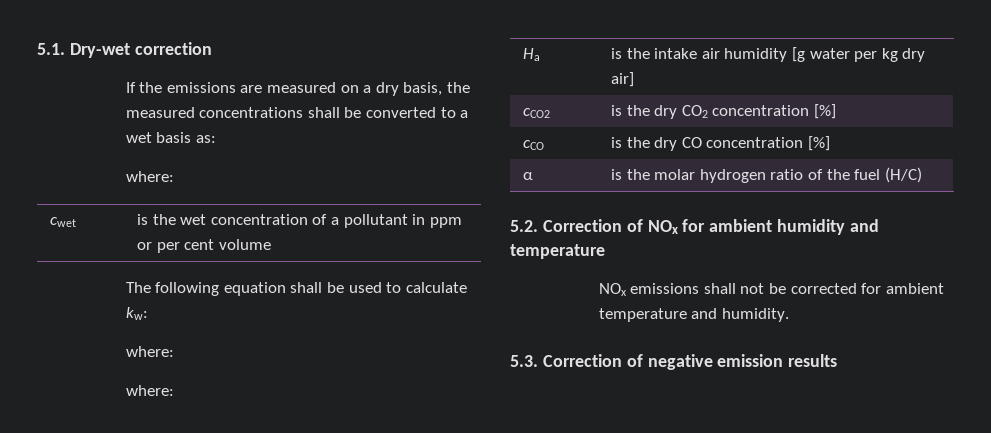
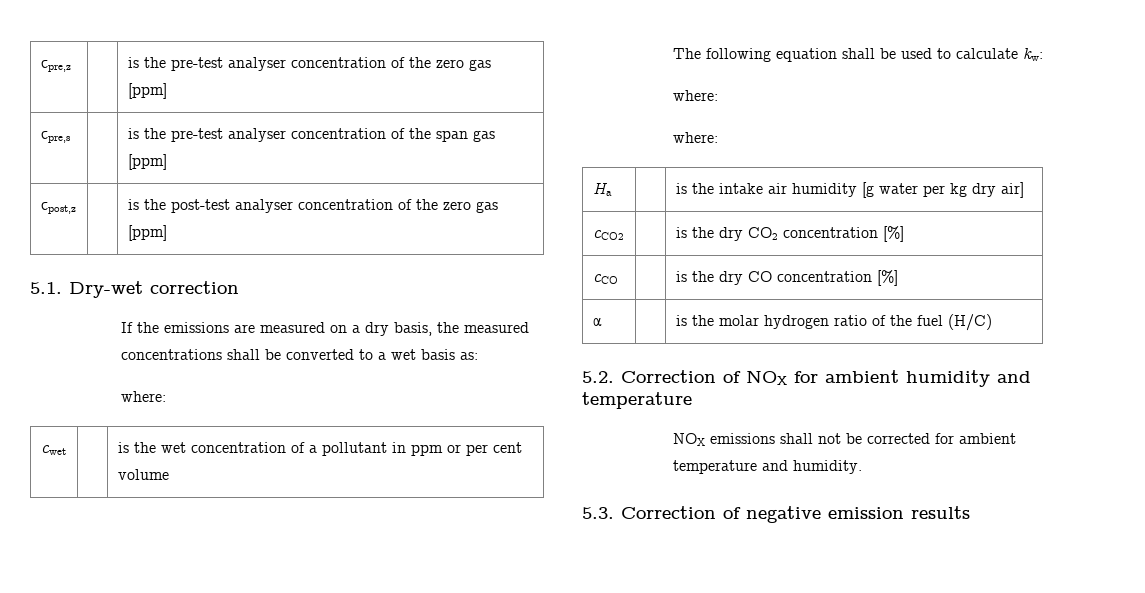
(37, 49) none -> [40,60,71,72] [127,57,491,71] [127,83,167,99] [40,131,70,143] [127,128,495,142] [127,154,167,170] [40,202,76,214] [127,199,498,213] [127,225,167,241] cpre,z | | is the pre-test analyser concentration of the zero gas [ppm] // cpre,s | | is the pre-test analyser concentration of the span gas [ppm] // cpost,z | | is the post-test analyser concentration of the zero gas [ppm] //
[647,220,678,234] NOx -> [746,370,787,385] NOX
[598,283,627,296] NOx -> [673,433,706,446] NOX

